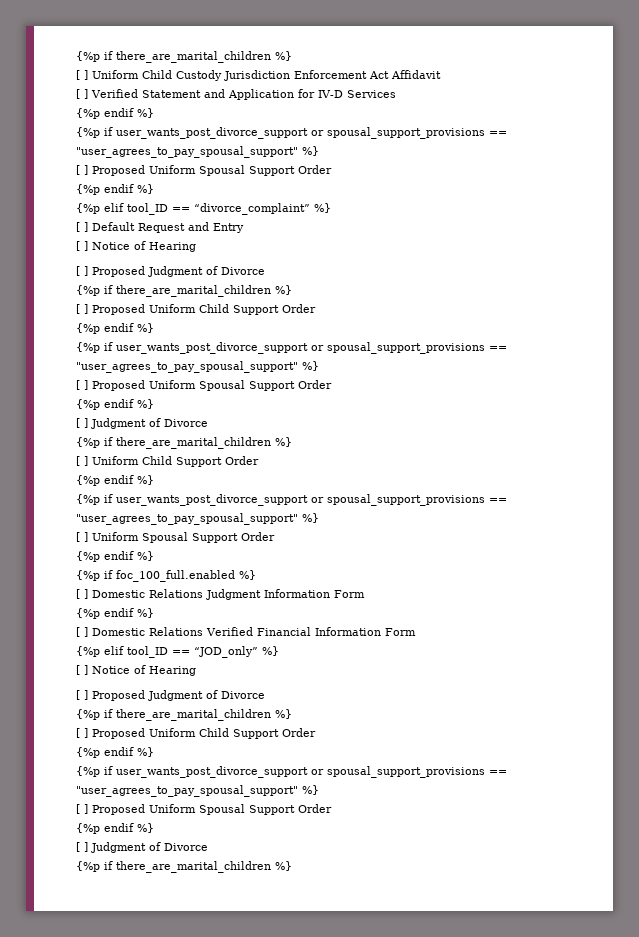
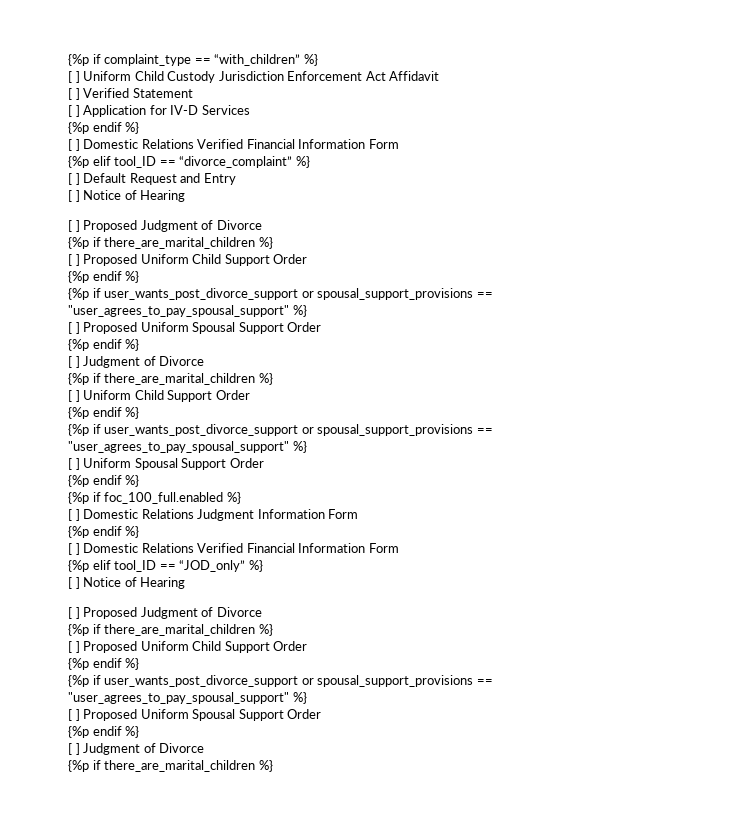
[76,51,271,63] {%p if there_are_marital_children -> [68,54,301,66] {%p if complaint_type == “with_children”
[204,89,225,98] and -> [68,105,80,117] // [ ]
[76,127,507,139] [76,146,319,158] [76,165,332,176] [76,184,154,195] {%p if user_wants_post_divorce_support or spousal_support_provisions == "user_agrees_to_pay_spousal_support" %} // [ ] Proposed Uniform Spousal Support Order // {%p endif %} -> [68,139,399,151] [ ] Domestic Relations Verified Financial Information Form

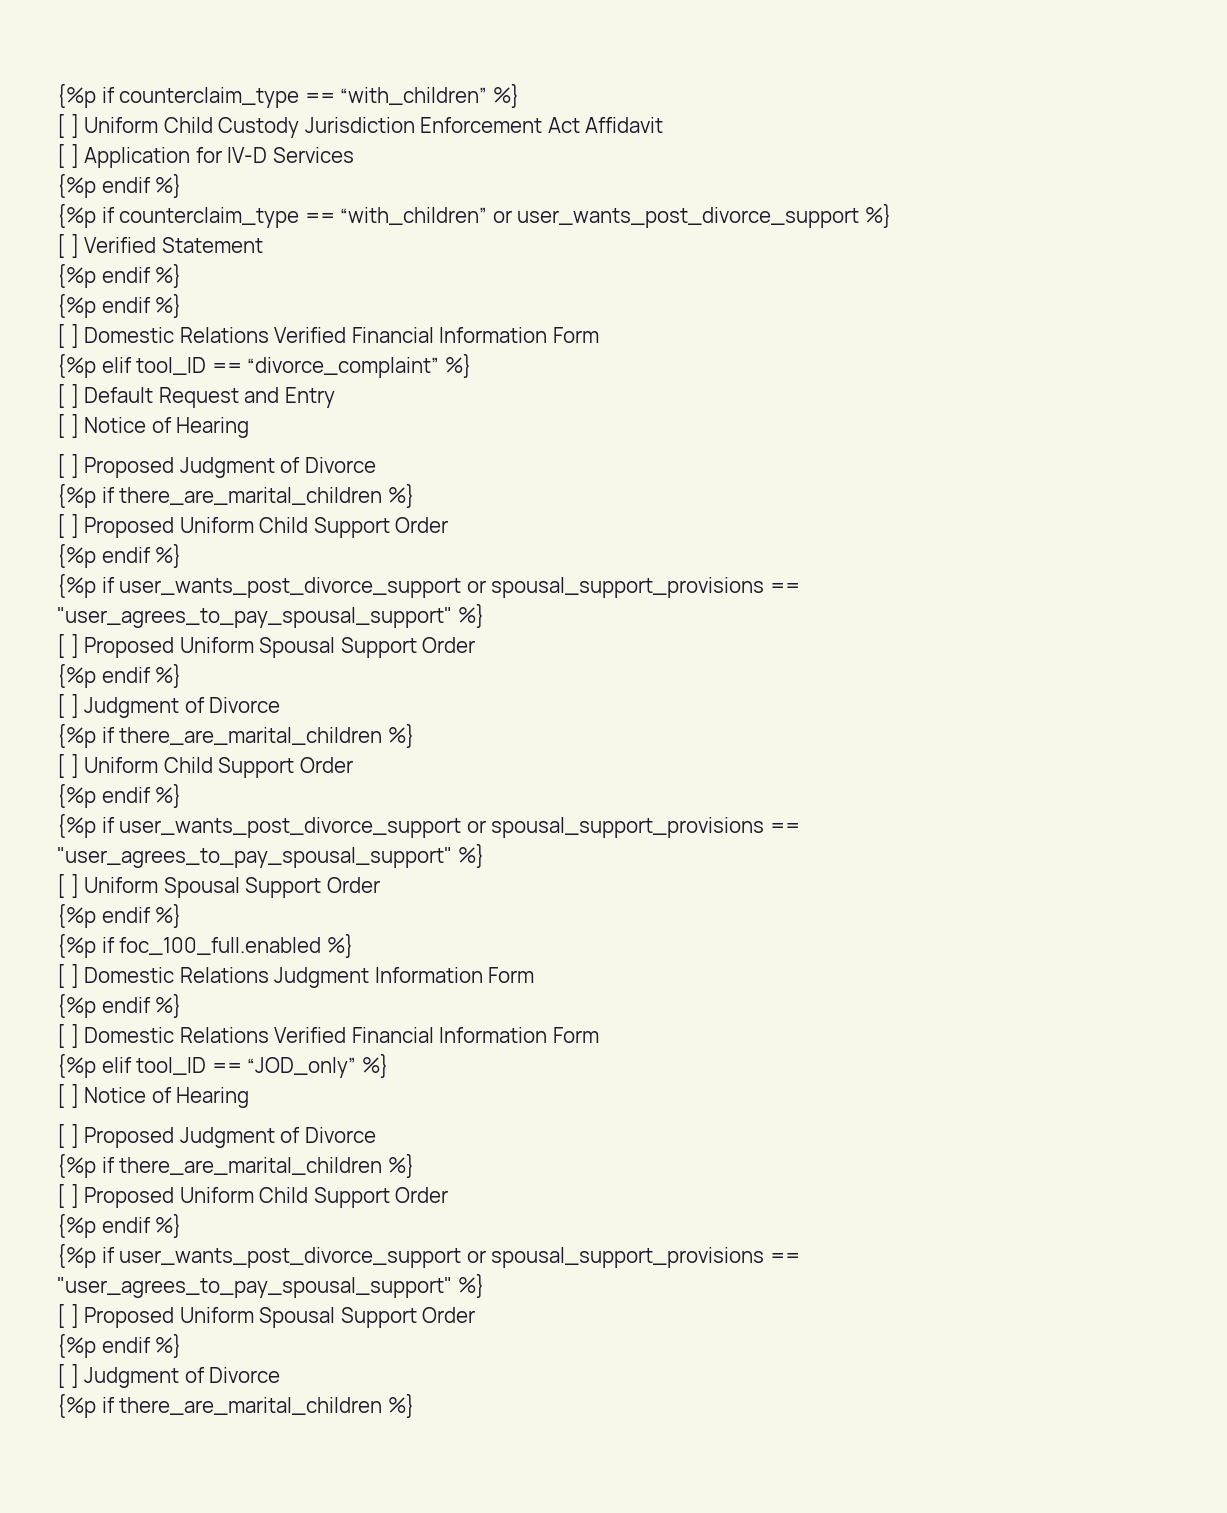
[68,54,192,66] {%p if complaint_type -> [57,84,300,108] {%p if counterclaim_type
[68,88,193,100] // [ ] Verified Statement -> (664, 125) none
(140, 128) none -> [57,204,892,228] [57,234,263,258] [57,264,183,288] [57,294,183,318] // {%p if counterclaim_type == “with_children” or user_wants_post_divorce_support %} // [ ] Verified Statement // {%p endif %} // {%p endif %}

